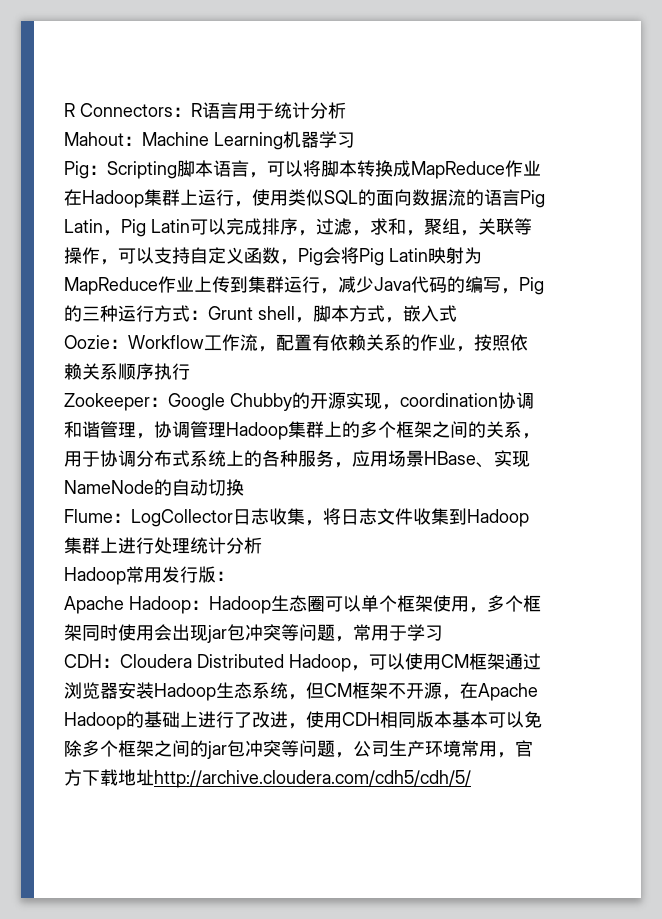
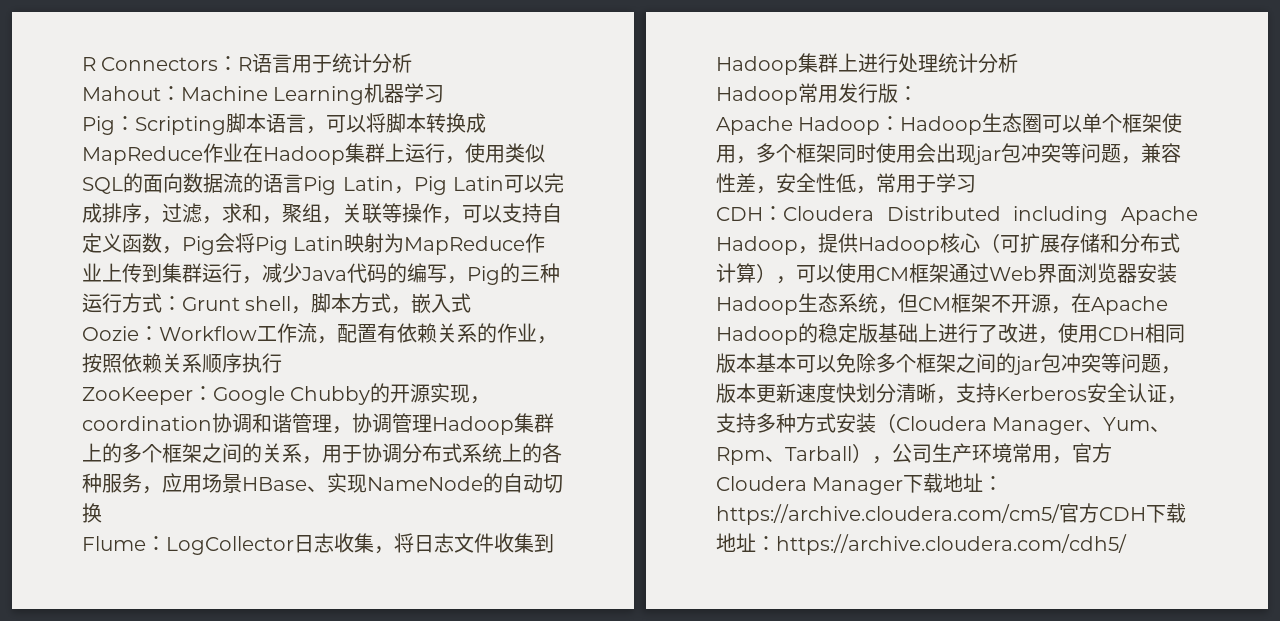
[64,393,150,411] Zookeeper -> [82,387,193,405] ZooKeeper
(353, 639) none -> [1141,143,1181,163] [716,173,876,194] 兼容性差，安全性低，
[289,654,351,672] Hadoop -> [1013,206,1198,225] [716,233,1180,255] [716,263,776,283] including Apache Hadoop，提供Hadoop核心（可扩展存储和分布式计算）
(541, 661) none -> [989,264,1077,283] Web界面
(144, 719) none -> [818,323,878,343] 稳定版
(353, 755) none -> [716,383,1187,404] [716,413,1171,435] [716,443,892,465] 版本更新速度快划分清晰，支持Kerberos安全认证，支持多种方式安装（Cloudera Manager、Yum、Rpm、Tarball），
[82,769,471,788] 下载地址http://archive.cloudera.com/cdh5/cdh/5/ -> [716,473,1004,495] [716,503,1186,525] [716,533,1127,555] Cloudera Manager下载地址：https://archive.cloudera.com/cm5/官方CDH下载地址：https://archive.cloudera.com/cdh5/

